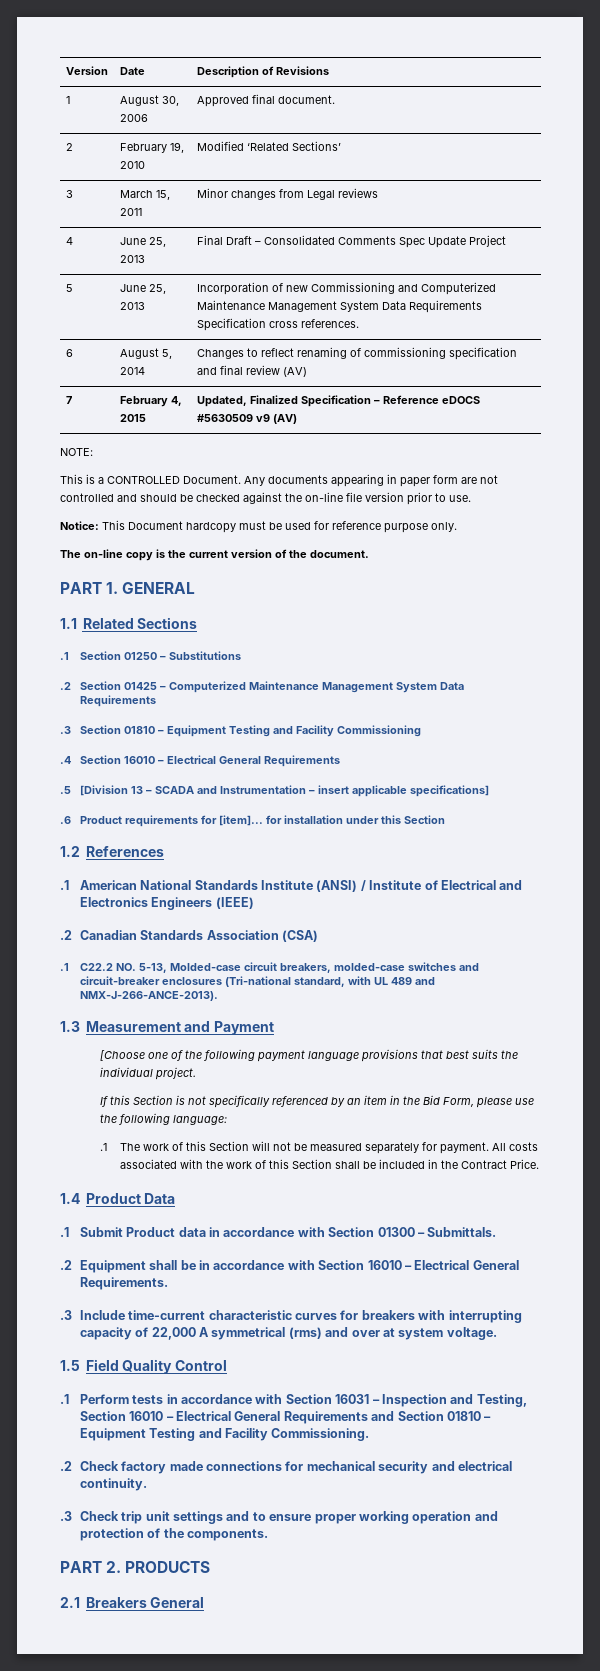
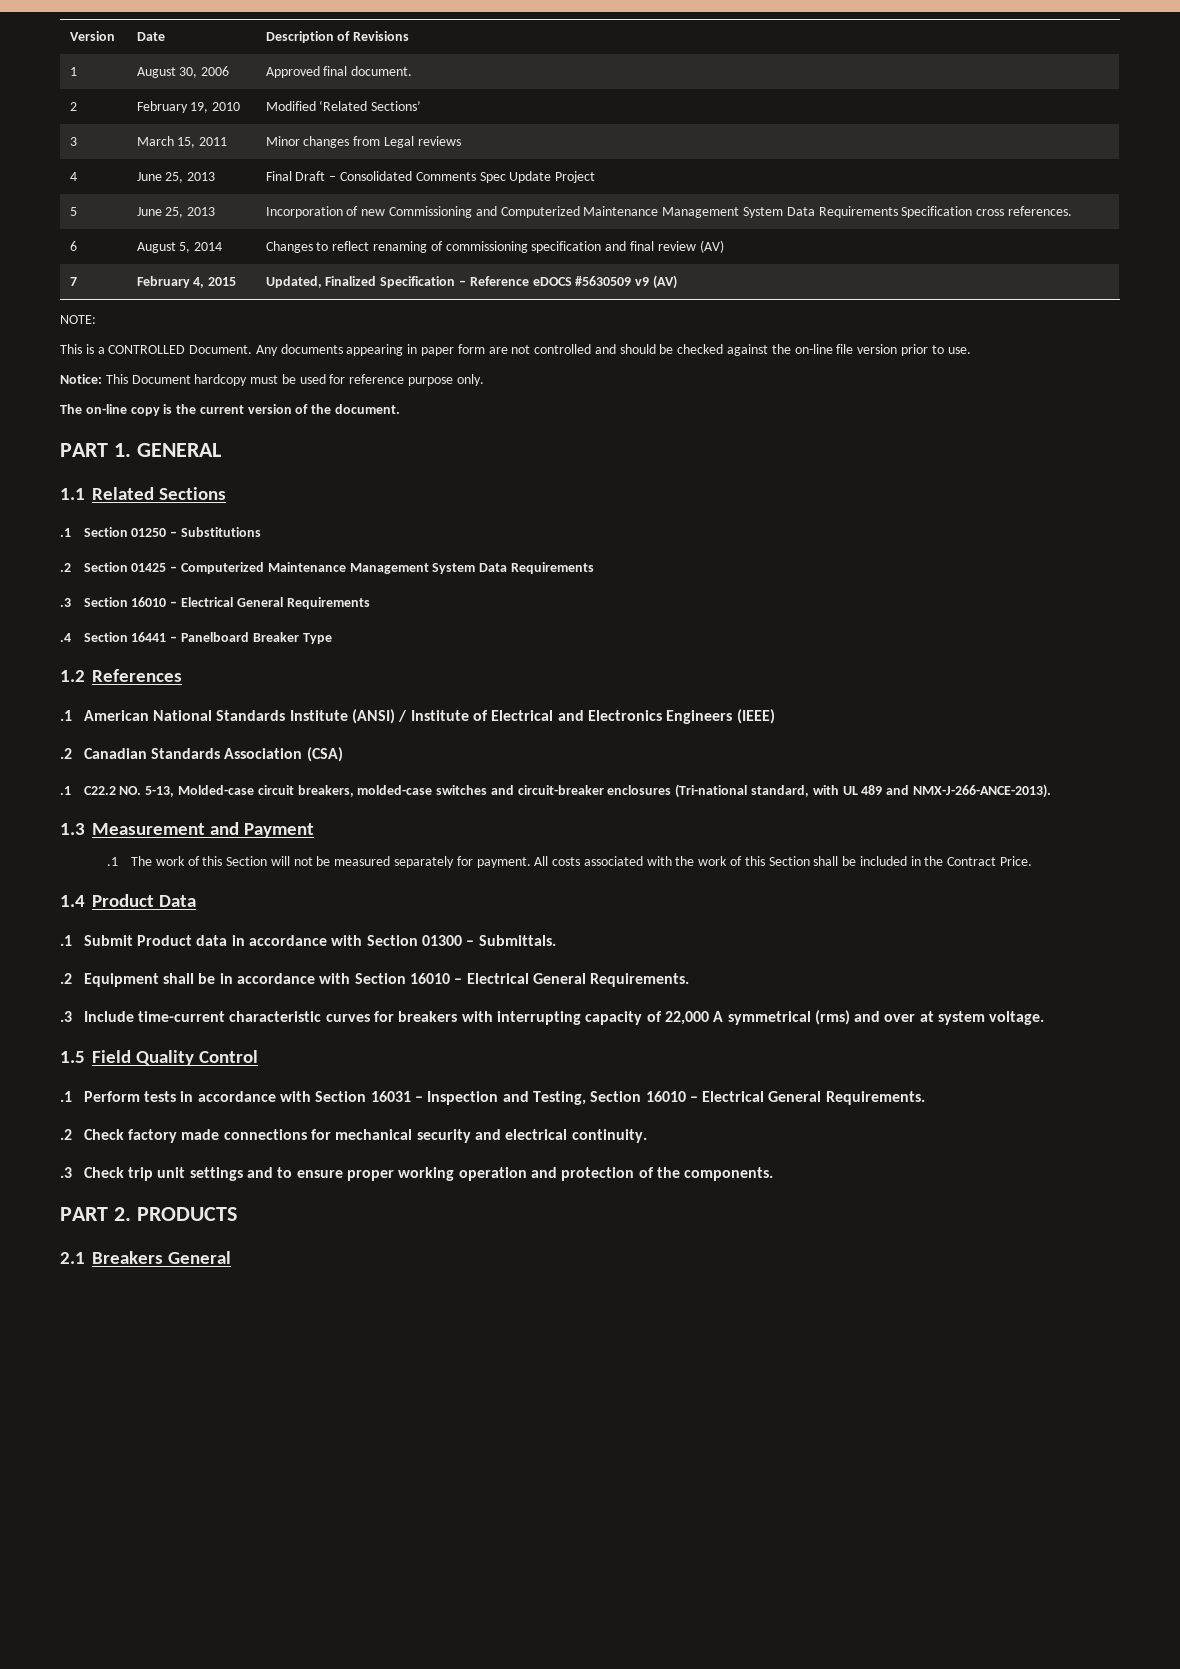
[123,725,421,737] [60,755,121,764] 01810 – Equipment Testing and Facility Commissioning // .4 Section -> (128, 602) none
[60,785,489,797] [60,815,445,827] .5 [Division 13 – SCADA and Instrumentation – insert applicable specifications] // .6 Product requirements for [item]... for installation under this Section -> [60,632,332,644] .4 Section 16441 – Panelboard Breaker Type
[99,1049,518,1062] [99,1067,196,1080] [99,1095,534,1108] [99,1113,227,1125] // [Choose one of the following payment language provisions that best suits the individual project. // If this Section is not specifically referenced by an item in the Bid Form, please use the following language: -> (315, 830) none
[283,1411,492,1424] [79,1428,370,1441] Requirements and Section 01810 – Equipment Testing and Facility Commissioning. -> [825,1091,925,1105] Requirements.

